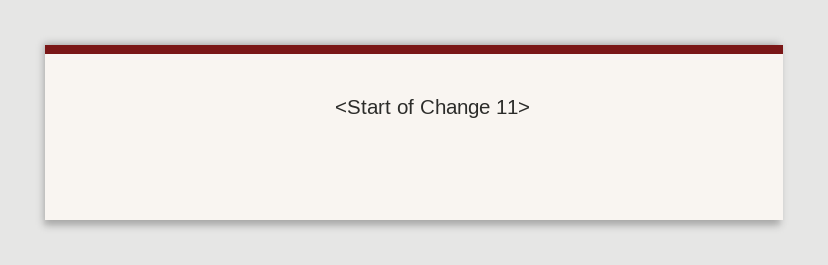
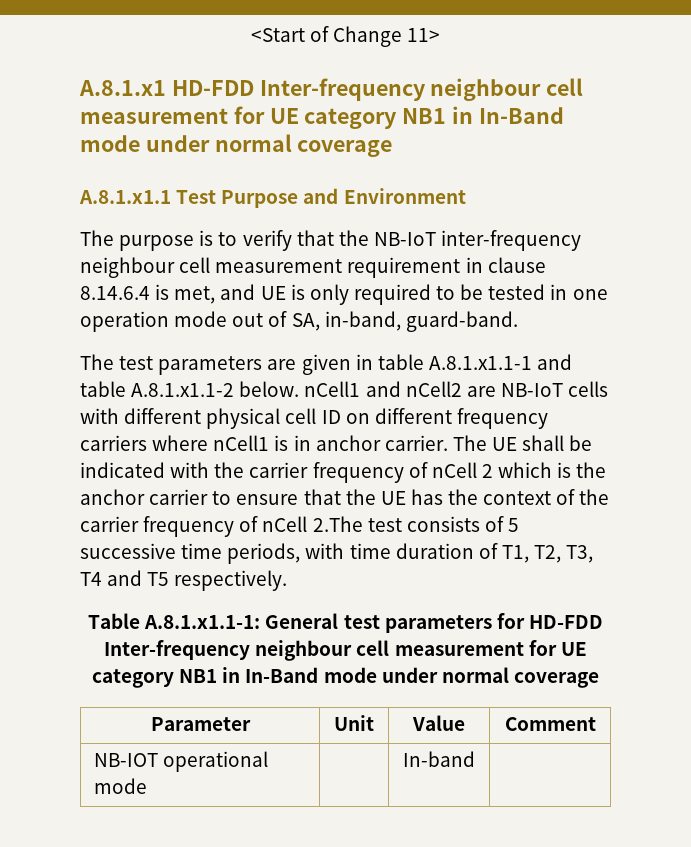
(530, 107) none -> [79,78,584,101] [80,106,564,129] [80,134,393,157] [79,188,466,208] [80,230,582,251] [80,257,546,278] [80,284,608,305] [80,311,518,332] [80,354,573,375] [80,381,609,397] [80,408,548,429] [80,435,593,451] [80,462,607,483] [80,489,610,505] [80,516,520,537] [80,543,594,564] [80,570,288,591] [88,613,603,633] [104,640,587,661] [92,667,599,688] [150,717,251,731] [334,715,374,731] [412,715,465,731] [504,717,596,731] [94,751,269,772] [94,778,148,794] [403,751,475,767] // A.8.1.x1 HD-FDD Inter-frequency neighbour cell measurement for UE category NB1 in In-Band mode under normal coverage // A.8.1.x1.1 Test Purpose and Environment // The purpose is to verify that the NB-IoT inter-frequency neighbour cell measurement requirement in clause 8.14.6.4 is met, and UE is only required to be tested in one operation mode out of SA, in-band, guard-band. // The test parameters are given in table A.8.1.x1.1-1 and table A.8.1.x1.1-2 below. nCell1 and nCell2 are NB-IoT cells with different physical cell ID on different frequency carriers where nCell1 is in anchor carrier. The UE shall be indicated with the carrier frequency of nCell 2 which is the anchor carrier to ensure that the UE has the context of the carrier frequency of nCell 2.The test consists of 5 successive time periods, with time duration of T1, T2, T3, T4 and T5 respectively. // Table A.8.1.x1.1-1: General test parameters for HD-FDD Inter-frequency neighbour cell measurement for UE category NB1 in In-Band mode under normal coverage // Parameter | Unit | Value | Comment // NB-IOT operational mode | | In-band |

